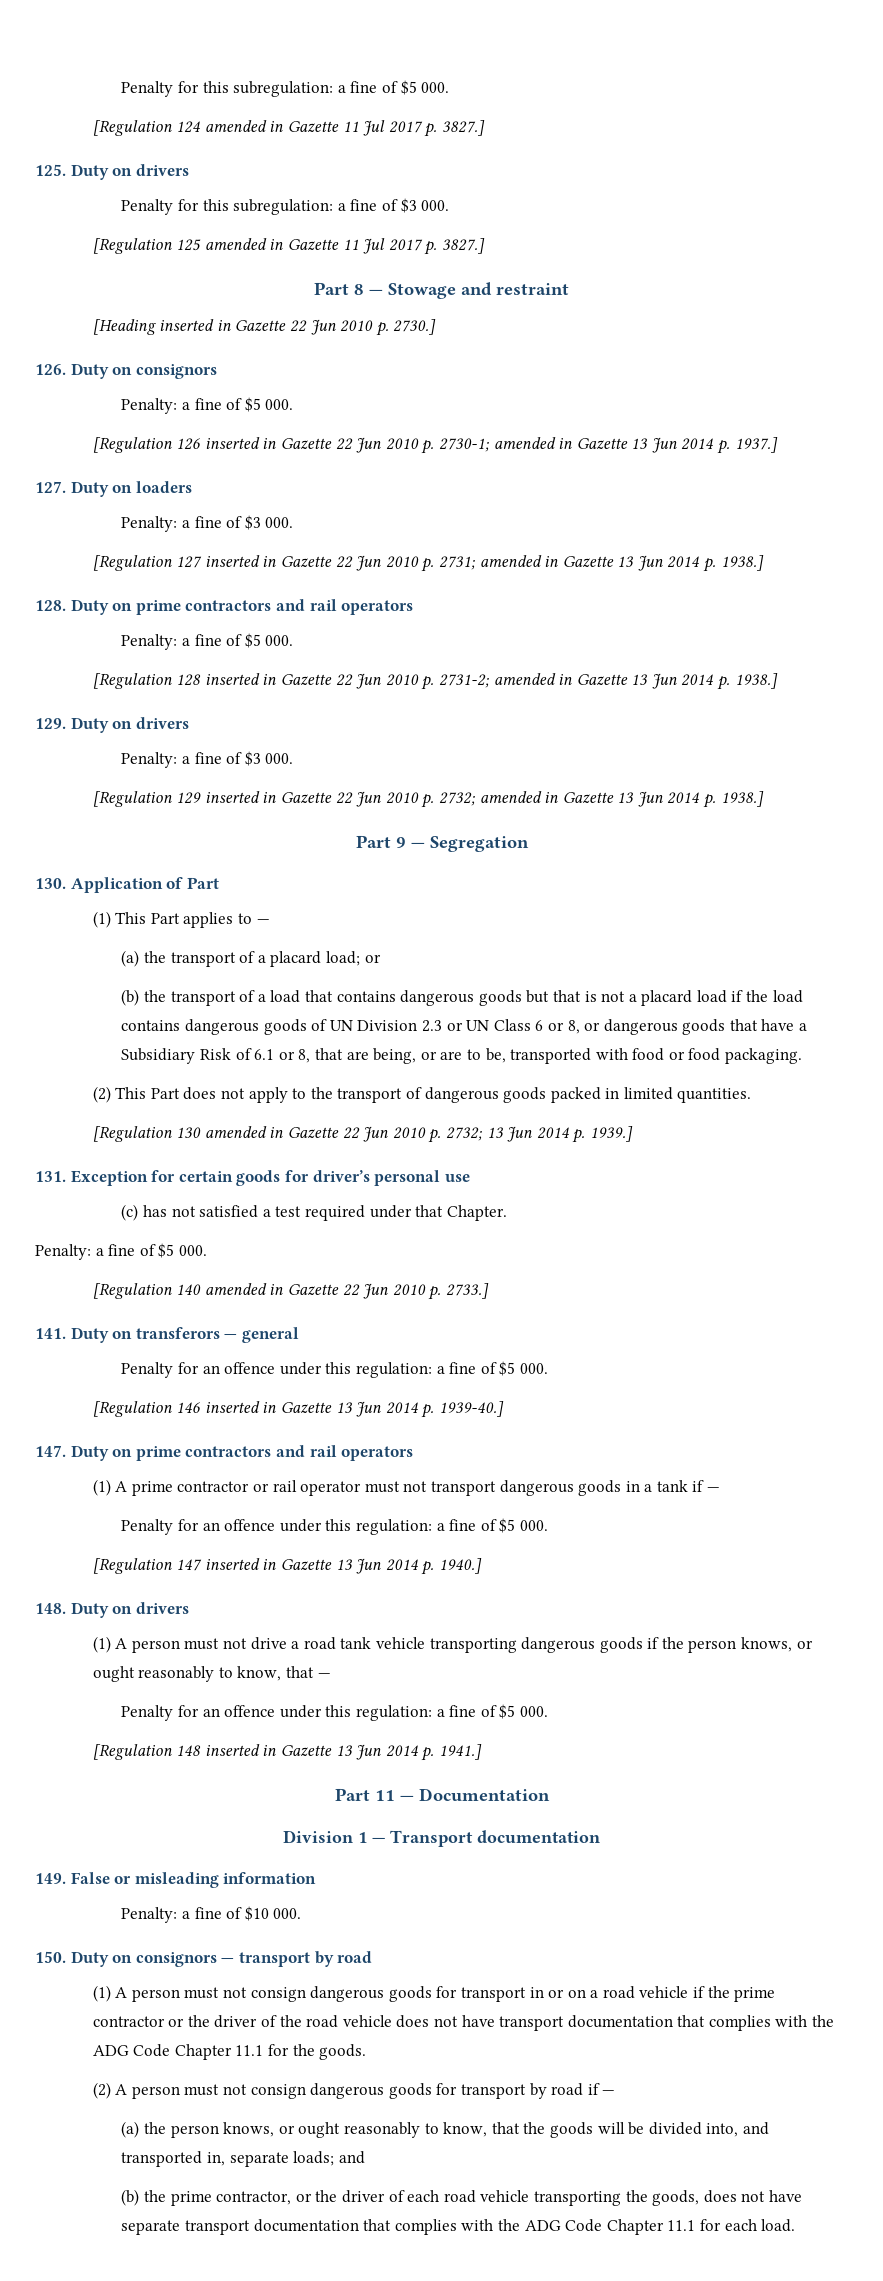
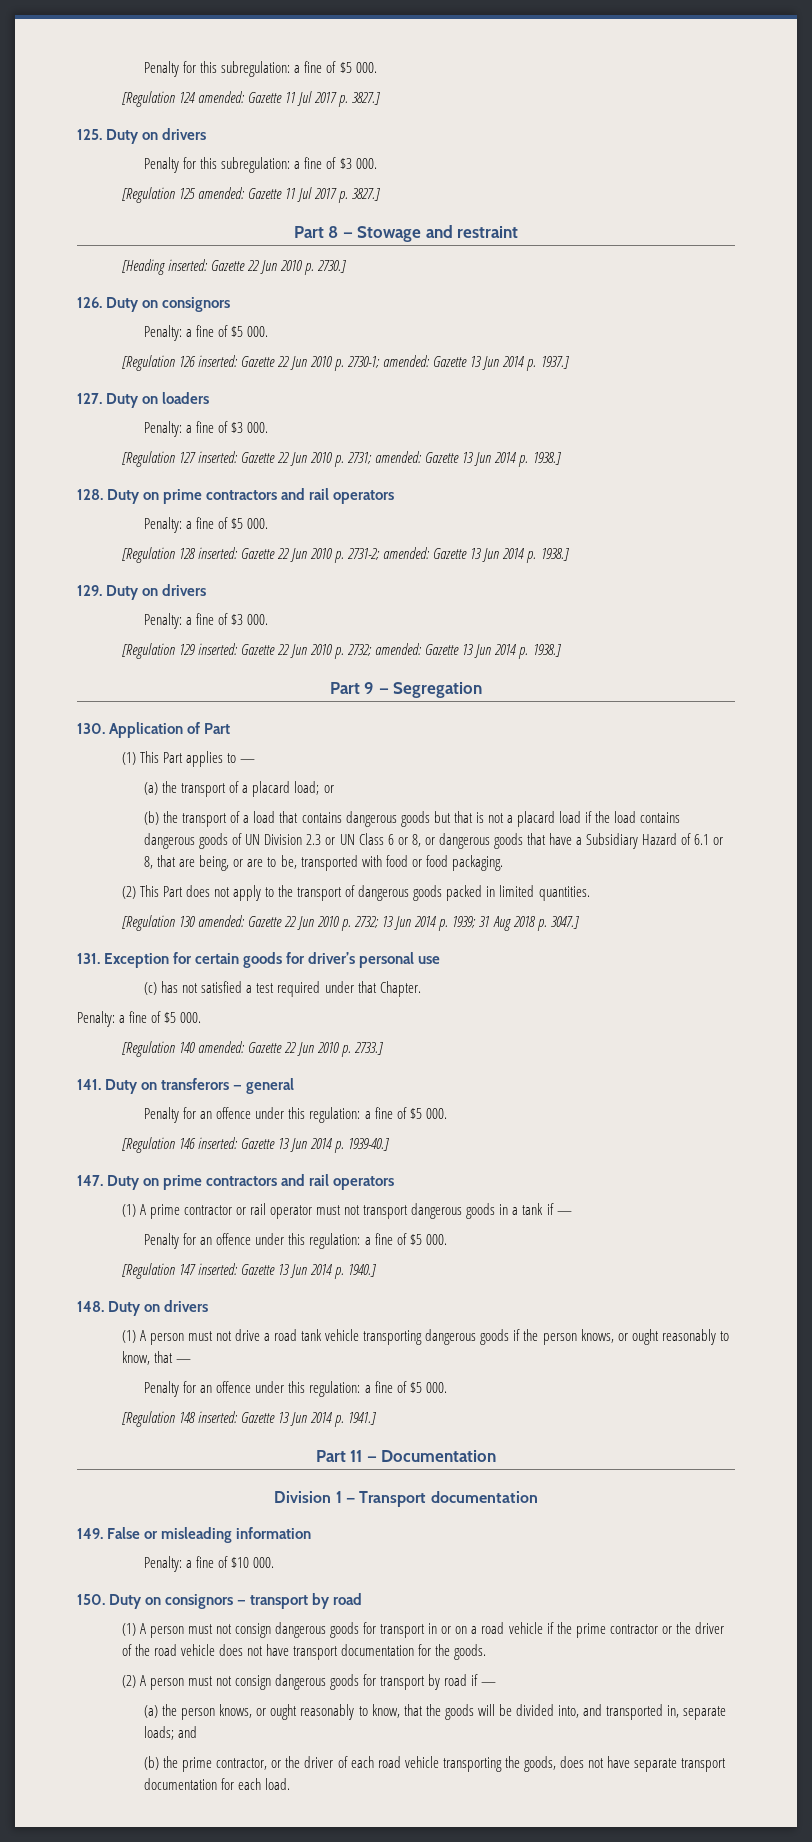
[204,120,284,132] amended in -> [197,91,245,103] amended:
[204,238,284,250] amended in -> [197,187,245,199] amended:
[159,319,231,331] inserted in -> [167,259,208,271] inserted:
[204,437,277,449] inserted in -> [197,355,238,367] inserted:
[493,437,573,449] amended in -> [383,355,431,367] amended:
[204,555,277,567] inserted in -> [197,451,238,463] inserted:
[479,555,559,567] amended in -> [375,451,423,463] amended:
[204,673,277,685] inserted in -> [197,547,238,559] inserted:
[493,673,573,685] amended in -> [383,547,431,559] amended:
[204,791,559,808] inserted in Gazette 22 Jun 2010 p. 2732; amended in -> [197,643,423,659] inserted: Gazette 22 Jun 2010 p. 2732; amended:
[200,1048,232,1060] Risk -> [642,833,678,845] Hazard
[204,1126,284,1138] amended in -> [197,915,245,927] amended:
[589,1126,633,1142] 1939.] -> [452,916,579,931] 1939; 31 Aug 2018 p. 3047.]
[204,1283,284,1295] amended in -> [197,1041,245,1053] amended:
[204,1401,277,1413] inserted in -> [197,1137,238,1149] inserted:
[204,1558,277,1570] inserted in -> [197,1263,238,1275] inserted:
[204,1744,277,1756] inserted in -> [197,1411,238,1423] inserted:
[677,2015,835,2031] [92,2044,264,2060] that complies with the ADG Code Chapter 11.1 -> (415, 1650) none
[363,2219,696,2235] that complies with the ADG Code Chapter 11.1 -> (218, 1784) none

